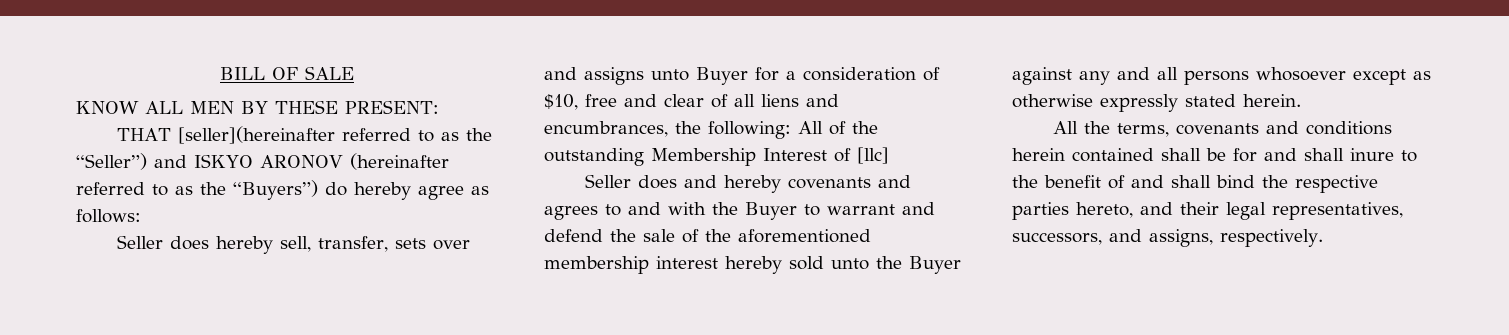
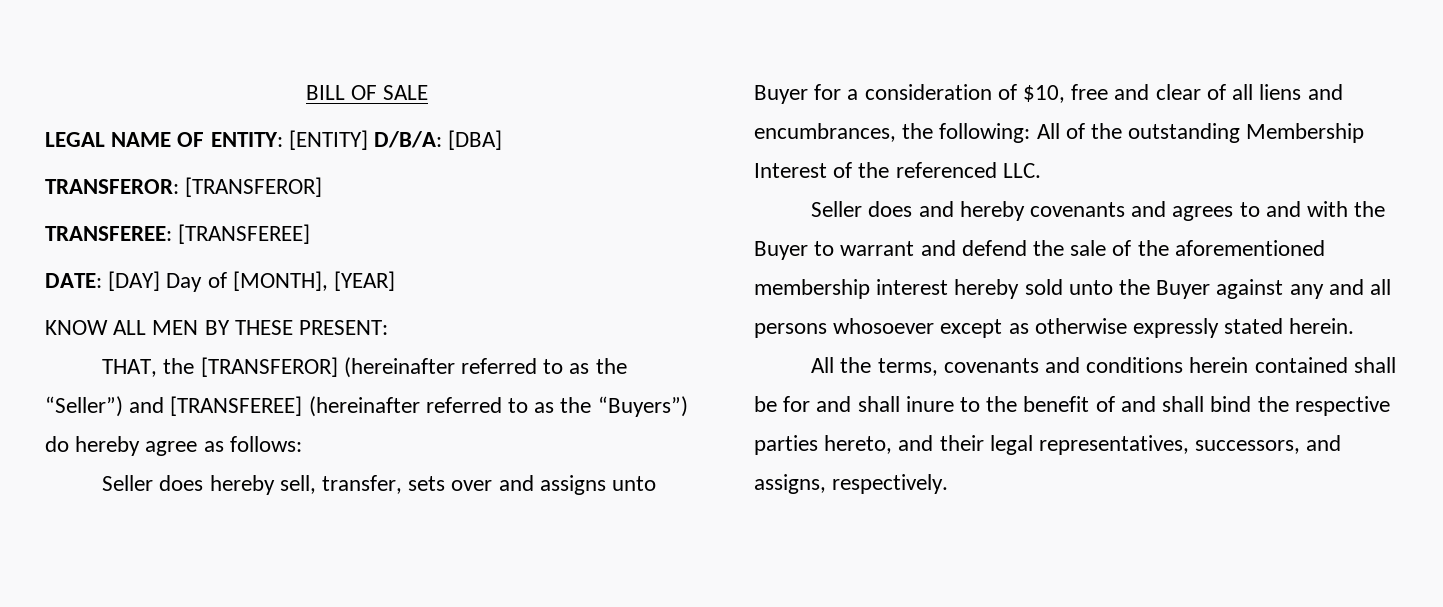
(354, 73) none -> [45,130,503,150] [45,177,323,197] [45,224,311,244] [45,271,396,292] // LEGAL NAME OF ENTITY: [ENTITY] D/B/A: [DBA] // TRANSFEROR: [TRANSFEROR] // TRANSFEREE: [TRANSFEREE] // DATE: [DAY] Day of [MONTH], [YEAR]
[117,126,336,144] THAT [seller](hereinafter -> [102,357,455,378] THAT, the [TRANSFEROR] (hereinafter
[194,154,343,168] ISKYO ARONOV -> [170,396,303,416] [TRANSFEREE]
[857,147,889,164] [llc] -> [858,162,1041,178] the referenced LLC.

